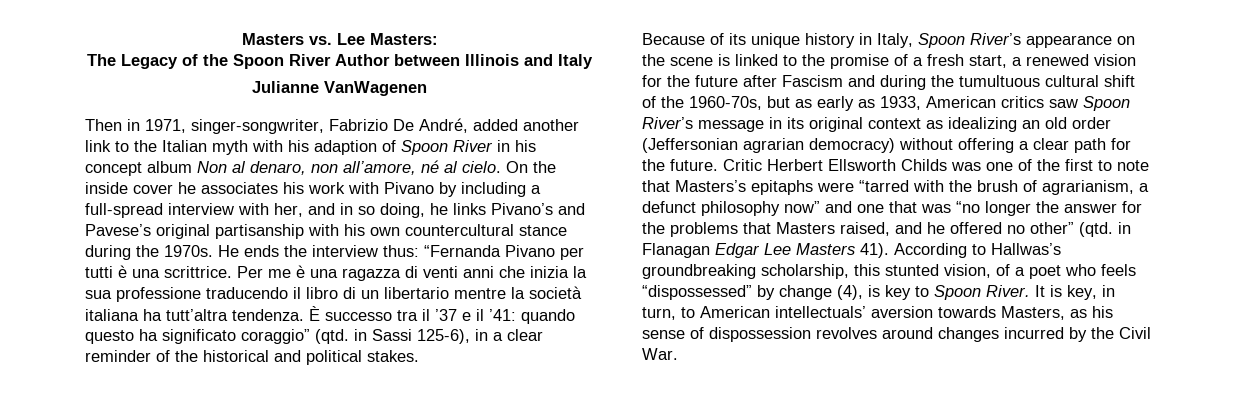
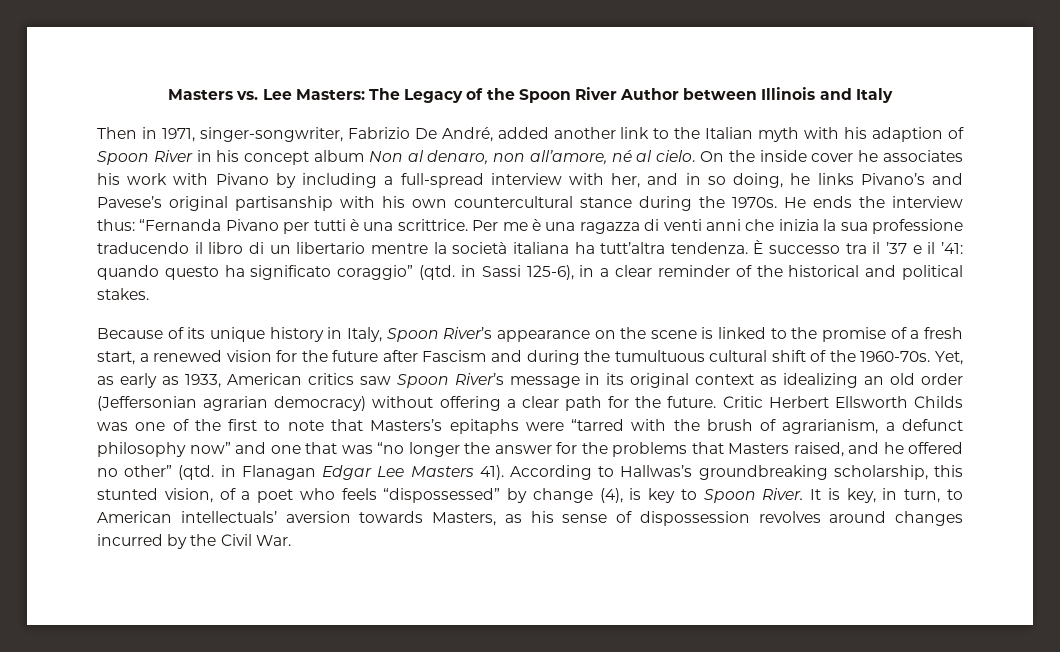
(438, 39) // -> (365, 94) none
[252,81,427,96] // Julianne VanWagenen -> (893, 95) none
[689,96,790,110] 1960-70s, but -> [860,351,963,365] 1960-70s. Yet,

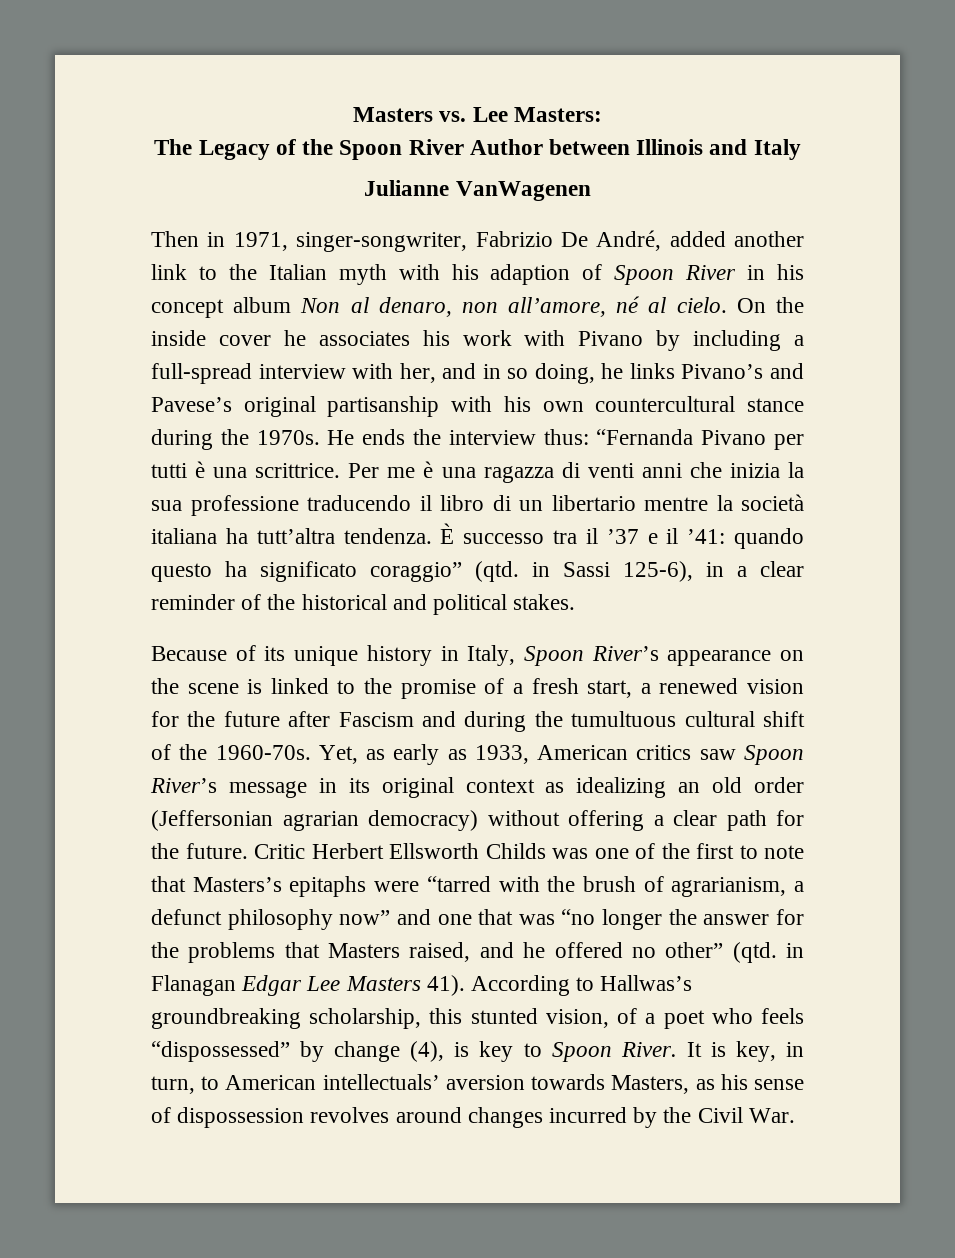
(365, 94) none -> (602, 114) //
(893, 95) none -> [364,180,591,201] // Julianne VanWagenen

